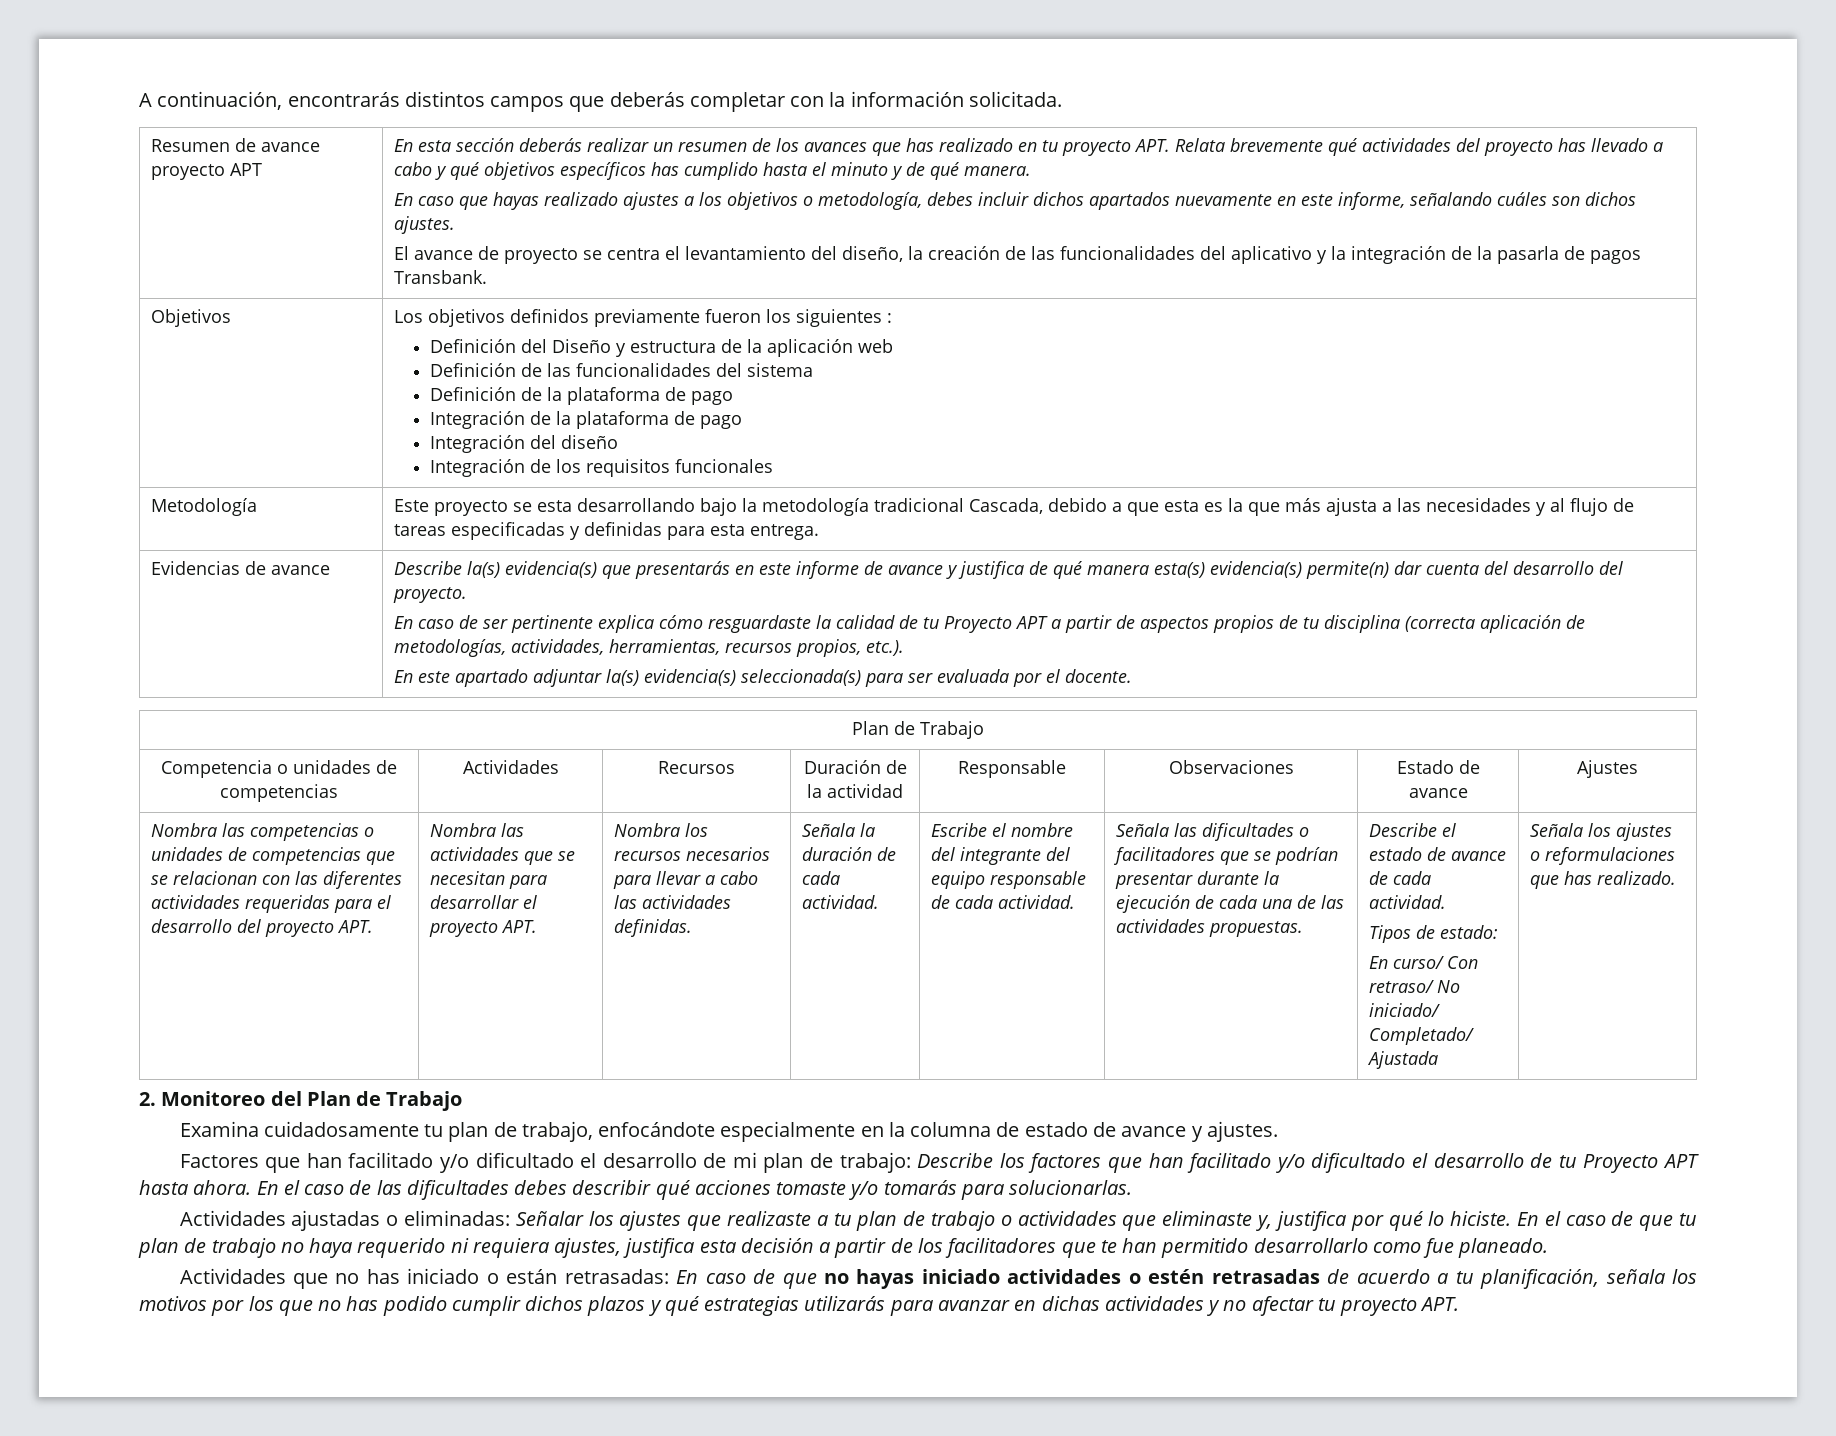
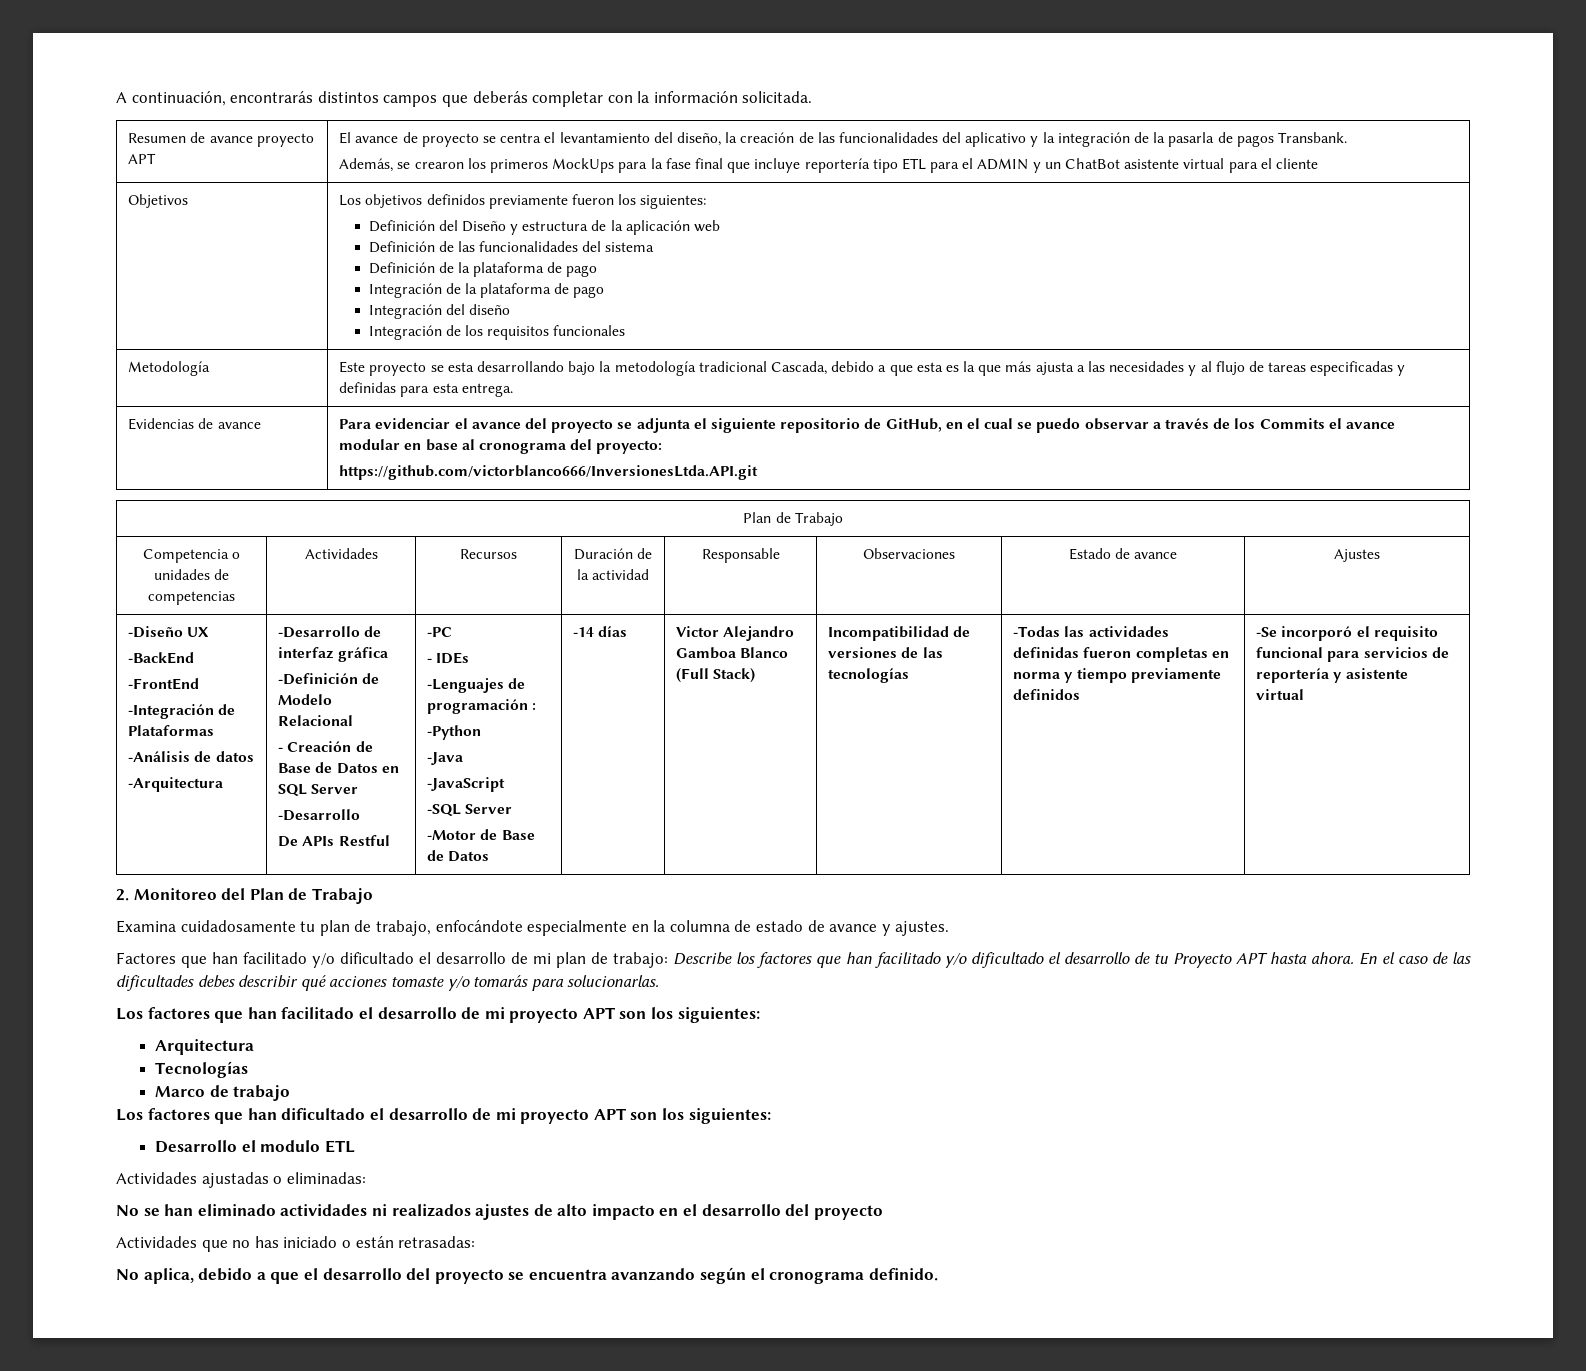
[393,138,1663,156] [393,162,1031,180] [393,192,1636,210] [393,216,455,234] En esta sección deberás realizar un resumen de los avances que has realizado en tu proyecto APT. Relata brevemente qué actividades del proyecto has llevado a cabo y qué objetivos específicos has cumplido hasta el minuto y de qué manera. // En caso que hayas realizado ajustes a los objetivos o metodología, debes incluir dichos apartados nuevamente en este informe, señalando cuáles son dichos ajustes. // -> (157, 158) none
(487, 277) none -> [339,158,1318,173] // Además, se crearon los primeros MockUps para la fase final que incluye reportería tipo ETL para el ADMIN y un ChatBot asistente virtual para el cliente
[795,309,892,327] siguientes : -> [640,195,707,209] siguientes:
[393,561,1623,579] [392,587,467,603] [393,615,1585,633] [393,639,904,657] [393,669,1132,687] Describe la(s) evidencia(s) que presentarás en este informe de avance y justifica de qué manera esta(s) evidencia(s) permite(n) dar cuenta del desarrollo del proyecto. // En caso de ser pertinente explica cómo resguardaste la calidad de tu Proyecto APT a partir de aspectos propios de tu disciplina (correcta aplicación de metodologías, actividades, herramientas, recursos propios, etc.). // En este apartado adjuntar la(s) evidencia(s) seleccionada(s) para ser evaluada por el docente. -> [339,418,1395,433] [339,439,663,454] [339,465,759,480] Para evidenciar el avance del proyecto se adjunta el siguiente repositorio de GitHub, en el cual se puedo observar a través de los Commits el avance modular en base al cronograma del proyecto: // https://github.com/victorblanco666/InversionesLtda.API.git
[150,823,374,841] [150,847,395,865] [150,871,402,889] [150,895,391,913] [150,919,373,937] [429,823,524,837] [429,847,575,865] [429,871,547,889] [429,895,537,909] [428,920,537,937] [613,823,708,837] [613,847,770,861] [612,871,758,889] [613,895,731,909] [613,919,692,937] [801,823,875,837] [801,847,896,861] [801,871,840,885] [801,895,879,909] [930,823,1073,837] [930,847,1070,865] [930,871,1086,889] [930,895,1075,909] [1115,823,1309,841] [1112,847,1338,865] [1114,871,1279,889] [1115,895,1344,913] [1115,919,1303,937] [1368,823,1456,837] [1368,847,1506,861] [1368,871,1431,885] [1368,895,1446,909] [1368,925,1498,943] [1368,956,1478,969] [1368,980,1460,993] [1368,1003,1440,1017] [1368,1027,1474,1045] [1366,1051,1438,1069] [1529,823,1672,841] [1529,847,1675,865] [1529,871,1676,889] Nombra las competencias o unidades de competencias que se relacionan con las diferentes actividades requeridas para el desarrollo del proyecto APT. | Nombra las actividades que se necesitan para desarrollar el proyecto APT. | Nombra los recursos necesarios para llevar a cabo las actividades definidas. | Señala la duración de cada actividad. | Escribe el nombre del integrante del equipo responsable de cada actividad. | Señala las dificultades o facilitadores que se podrían presentar durante la ejecución de cada una de las actividades propuestas. | Describe el estado de avance de cada actividad. // Tipos de estado: // En curso/ Con retraso/ No iniciado/ Completado/ Ajustada | Señala los ajustes o reformulaciones que has realizado. -> [128,626,210,638] [128,652,195,664] [128,678,200,690] [128,704,236,719] [128,725,215,736] [128,751,254,762] [128,777,224,792] [278,626,382,638] [278,647,389,662] [278,673,380,685] [278,694,333,705] [278,715,354,726] [278,741,373,752] [278,762,399,774] [278,784,359,797] [278,809,361,821] [278,835,390,847] [427,627,453,637] [427,652,470,664] [427,678,526,693] [427,699,537,714] [427,725,482,740] [427,752,464,765] [427,777,506,792] [427,804,513,817] [427,829,535,840] [427,850,490,862] [573,626,628,637] [676,626,795,641] [676,647,789,659] [676,668,756,683] [828,626,971,641] [828,647,943,658] [828,668,910,683] [1013,626,1169,637] [1013,647,1229,662] [1013,668,1221,683] [1013,689,1081,700] [1256,626,1438,641] [1256,647,1449,662] [1256,668,1408,683] [1256,689,1305,700] -Diseño UX // -BackEnd // -FrontEnd // -Integración de Plataformas // -Análisis de datos // -Arquitectura | -Desarrollo de interfaz gráfica // -Definición de Modelo Relacional // - Creación de Base de Datos en SQL Server // -Desarrollo // De APIs Restful | -PC // - IDEs // -Lenguajes de programación : // -Python // -Java // -JavaScript // -SQL Server // -Motor de Base de Datos | -14 días | Victor Alejandro Gamboa Blanco (Full Stack) | Incompatibilidad de versiones de las tecnologías | -Todas las actividades definidas fueron completas en norma y tiempo previamente definidos | -Se incorporó el requisito funcional para servicios de reportería y asistente virtual
[179,1210,1697,1231] [138,1238,1549,1258] Actividades ajustadas o eliminadas: Señalar los ajustes que realizaste a tu plan de trabajo o actividades que eliminaste y, justifica por qué lo hiciste. En el caso de que tu plan de trabajo no haya requerido ni requiera ajustes, justifica esta decisión a partir de los facilitadores que te han permitido desarrollarlo como fue planeado. -> [116,1007,760,1023] [155,1039,255,1055] [155,1061,249,1078] [155,1085,291,1101] [116,1108,771,1124] [155,1140,355,1153] [116,1172,366,1188] [116,1204,883,1220] Los factores que han facilitado el desarrollo de mi proyecto APT son los siguientes: // Arquitectura // Tecnologías // Marco de trabajo // Los factores que han dificultado el desarrollo de mi proyecto APT son los siguientes: // Desarrollo el modulo ETL // Actividades ajustadas o eliminadas: // No se han eliminado actividades ni realizados ajustes de alto impacto en el desarrollo del proyecto
[676,1269,1697,1289] [139,1296,1460,1316] En caso de que no hayas iniciado actividades o estén retrasadas de acuerdo a tu planificación, señala los motivos por los que no has podido cumplir dichos plazos y qué estrategias utilizarás para avanzar en dichas actividades y no afectar tu proyecto APT. -> [116,1267,938,1284] // No aplica, debido a que el desarrollo del proyecto se encuentra avanzando según el cronograma definido.

